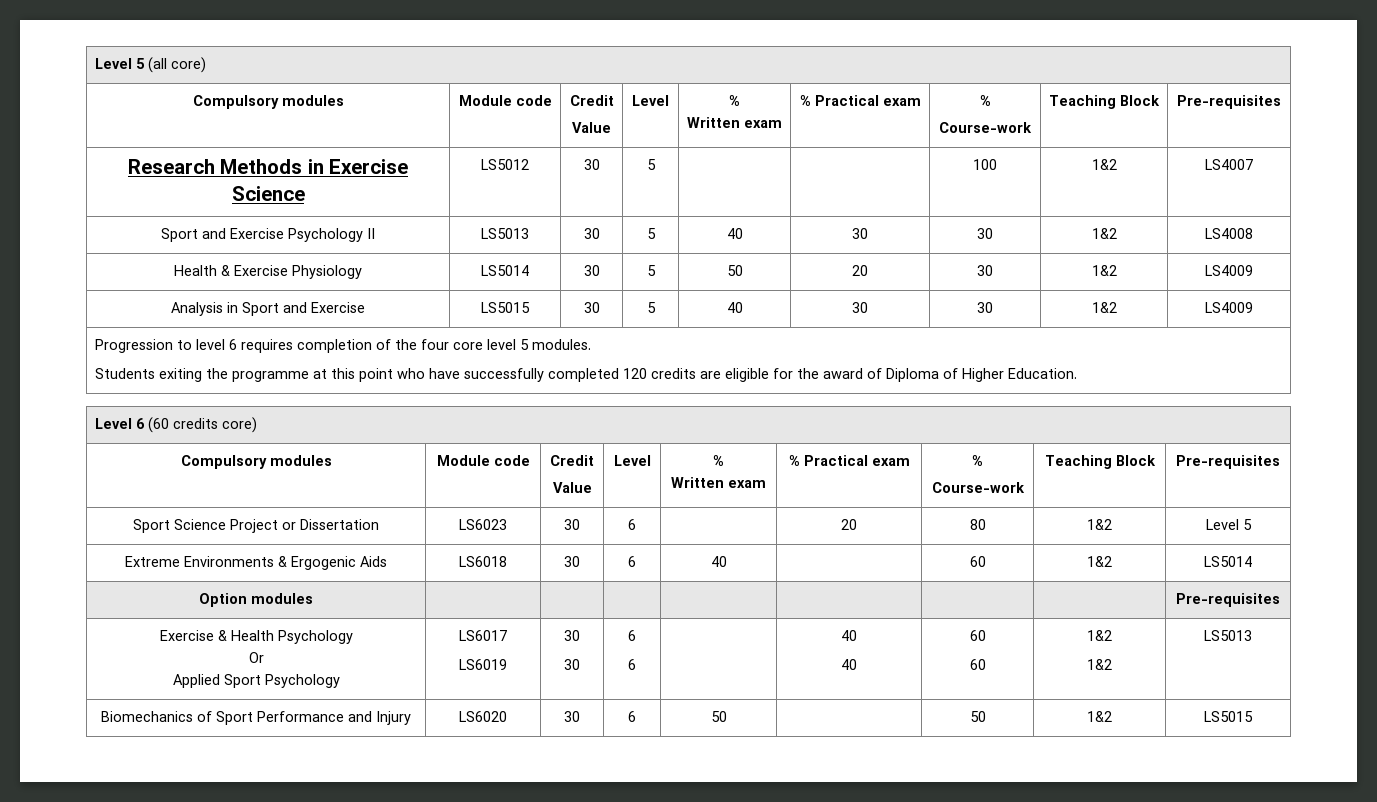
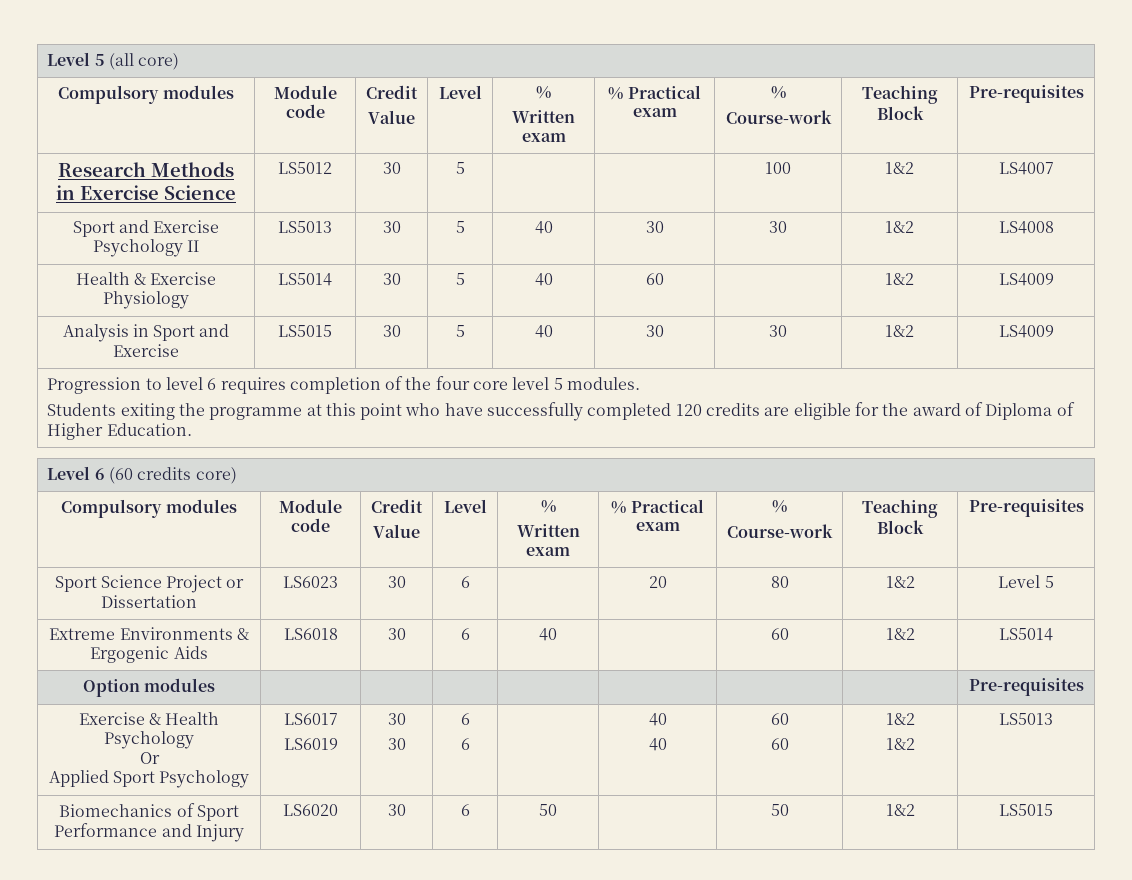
[726,265,743,276] [852,265,868,276] [977,265,993,276] 50 | 20 | 30 -> [534,273,553,286] [645,273,664,285] 40 | 60 |

